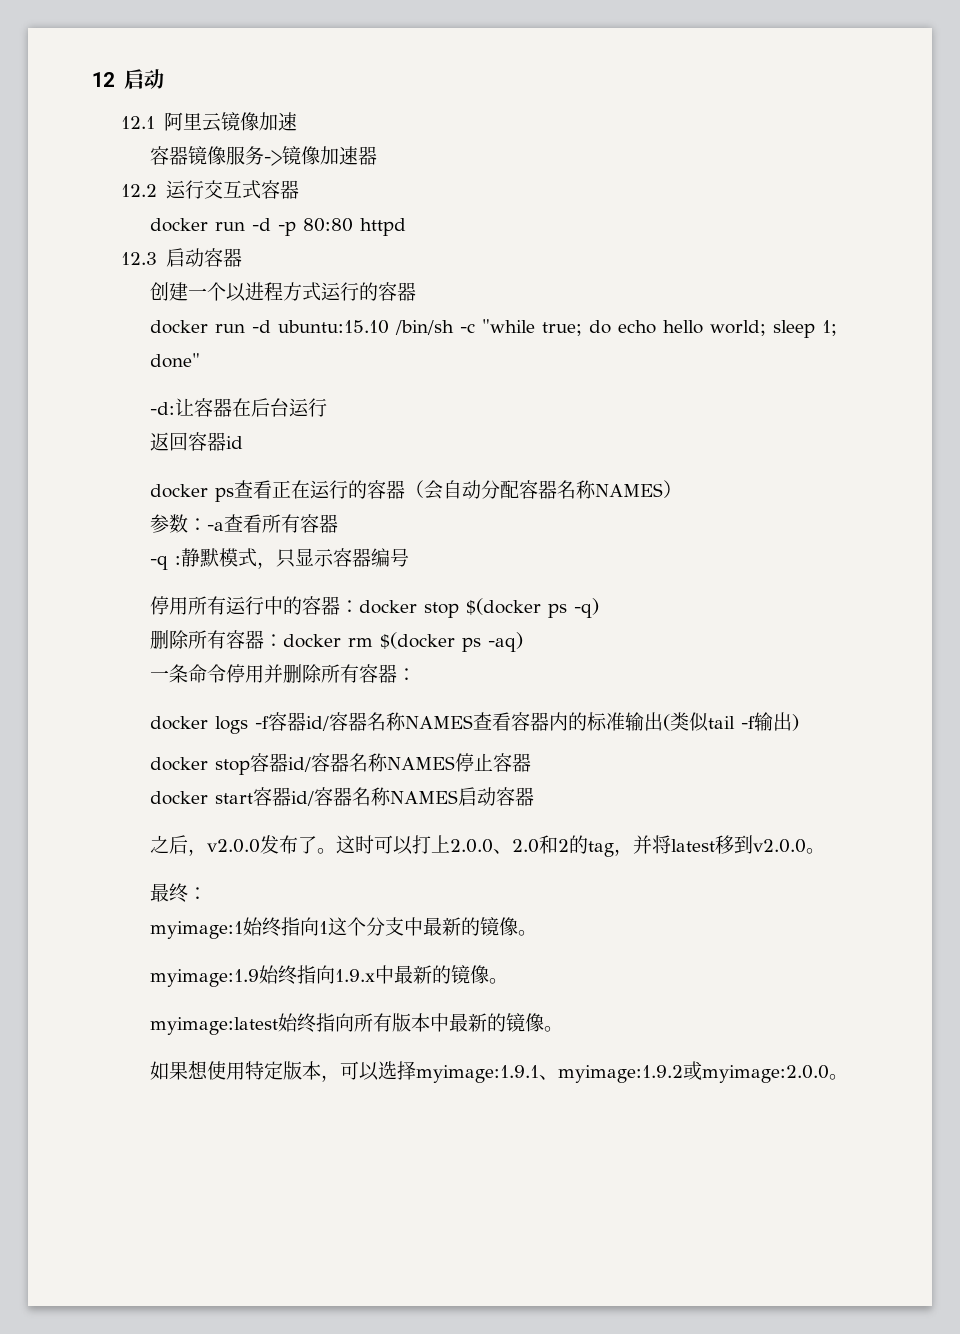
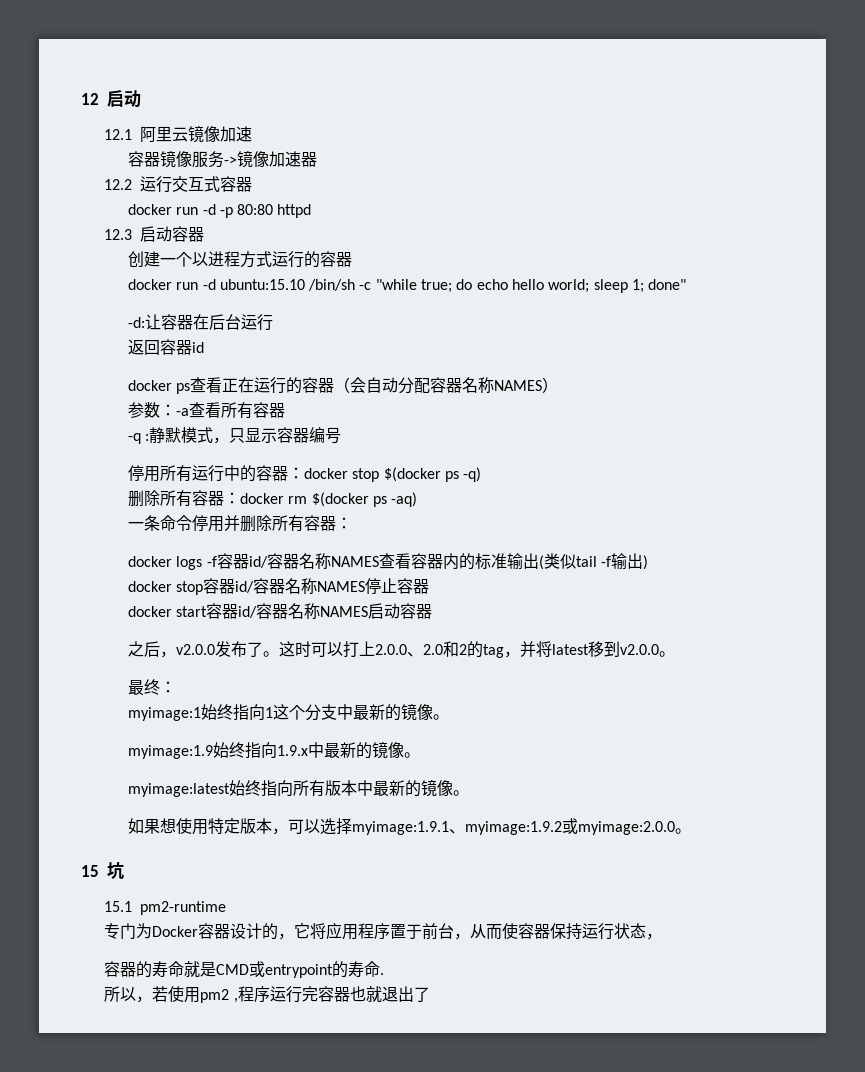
(848, 1077) none -> [81,862,124,879] [104,901,227,915] [104,922,663,940] [104,961,385,978] [104,986,430,1003] // 15坑 // 15.1 pm2-runtime // 专门为Docker容器设计的，它将应用程序置于前台，从而使容器保持运行状态， // 容器的寿命就是CMD或entrypoint的寿命. // 所以，若使用pm2 ,程序运行完容器也就退出了

